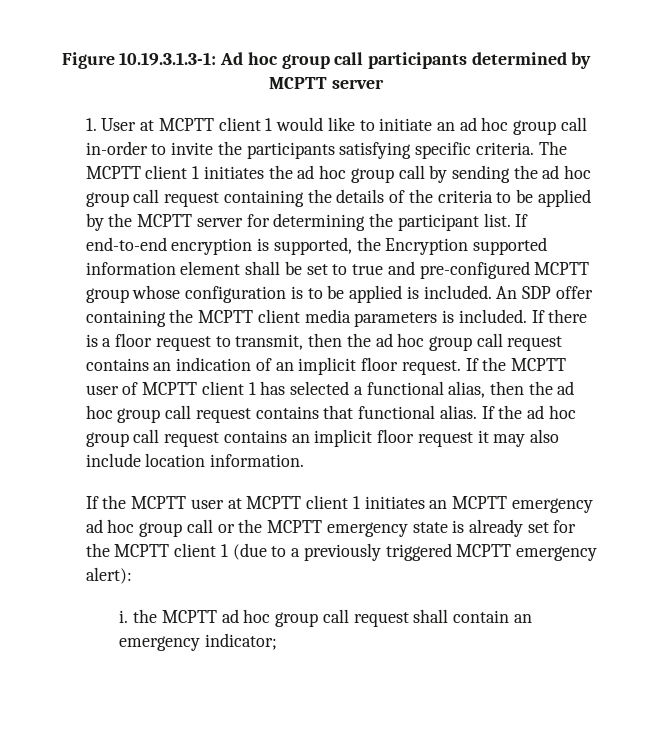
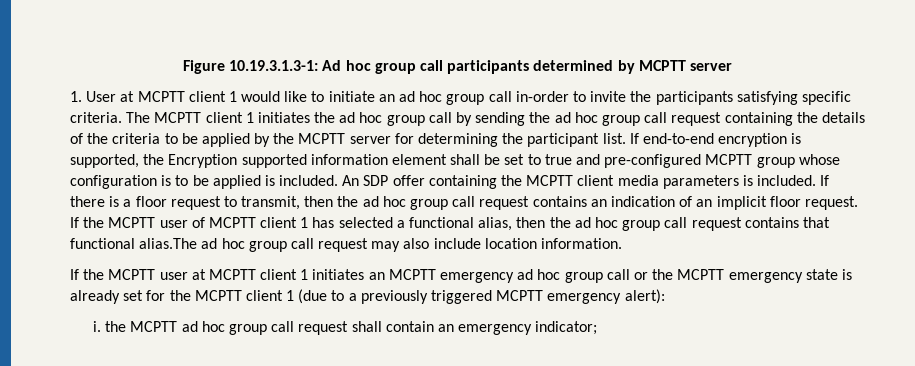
[439,405,576,419] [85,429,489,447] alias. If the ad hoc group call request contains an implicit floor request it -> [139,238,369,252] alias.The ad hoc group call request

